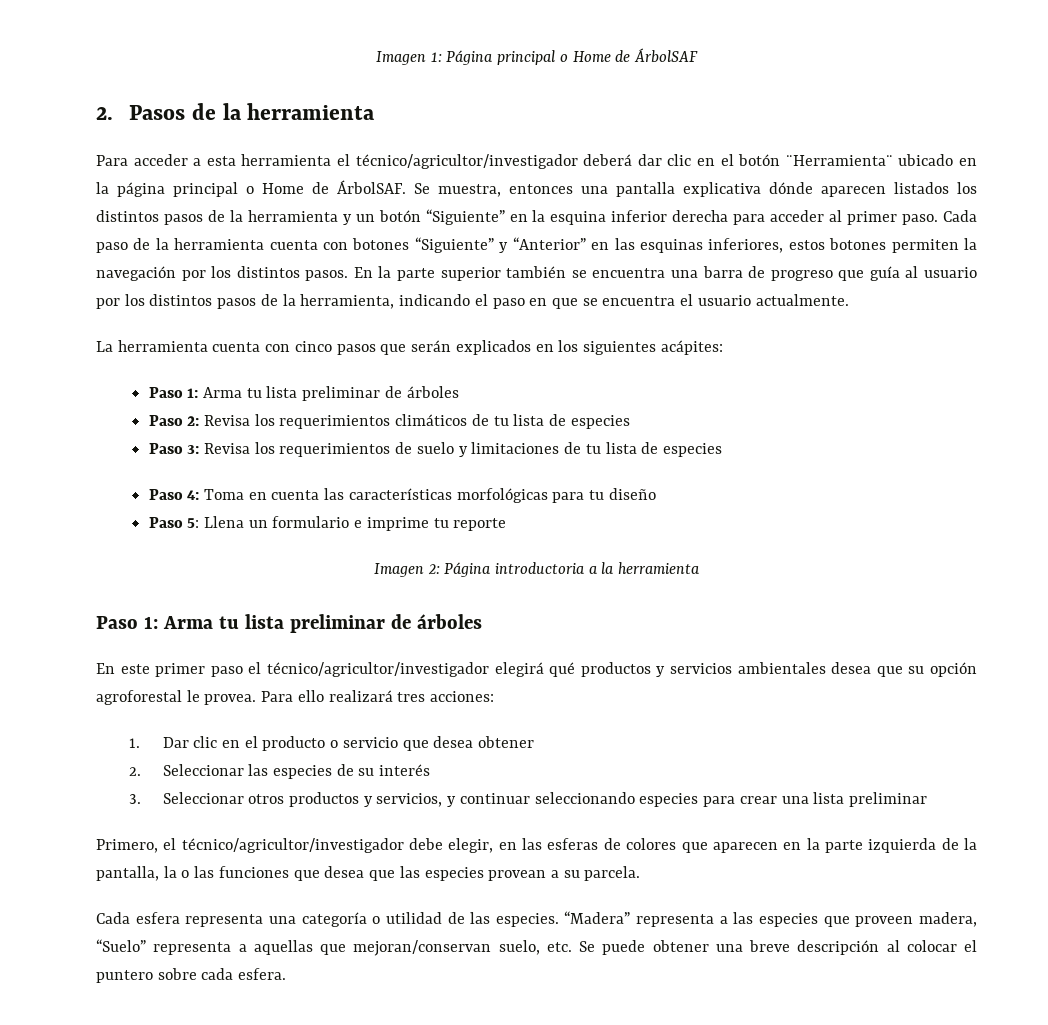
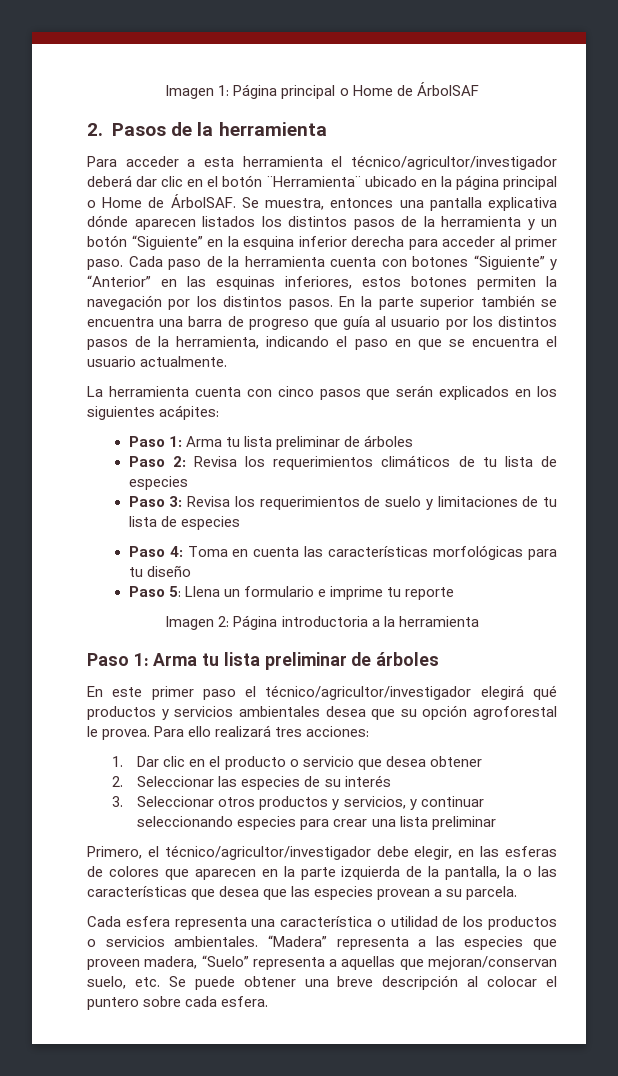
[218,866,289,878] funciones -> [87,886,187,897] características
[301,912,367,927] categoría -> [280,916,373,927] característica
[470,912,559,927] las especies. -> [463,916,557,930] [87,936,259,947] los productos o servicios ambientales.

